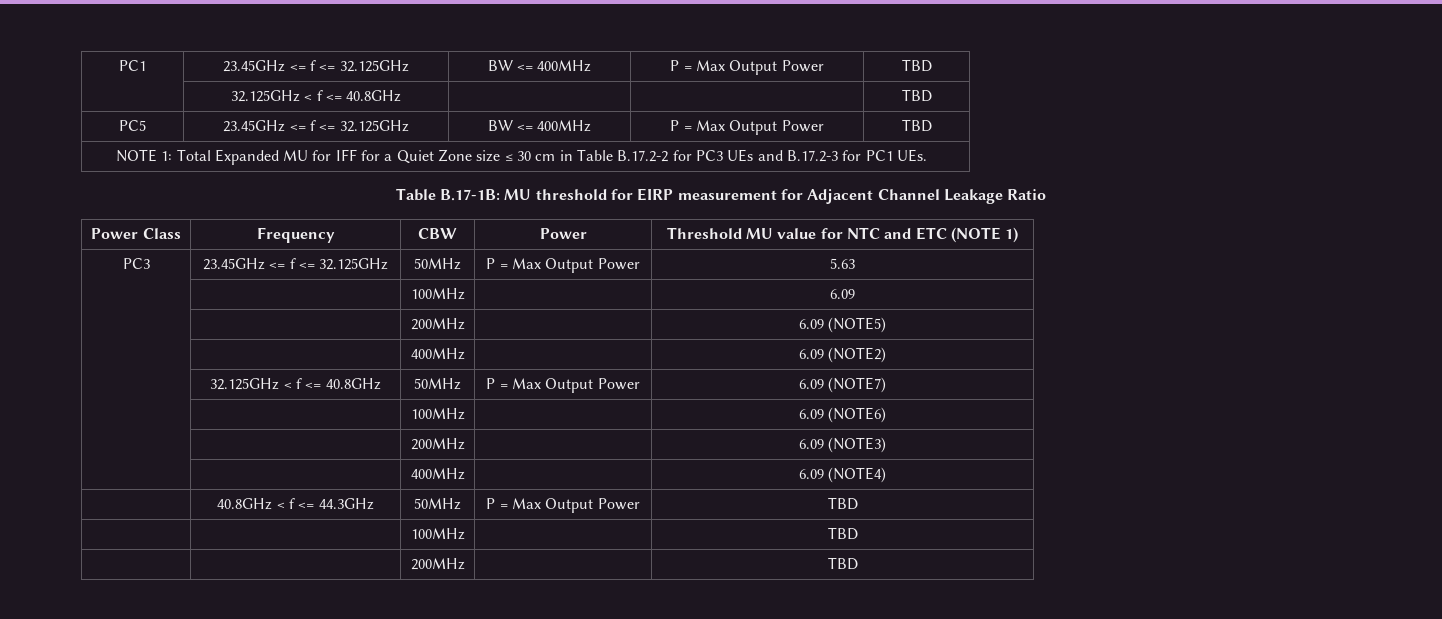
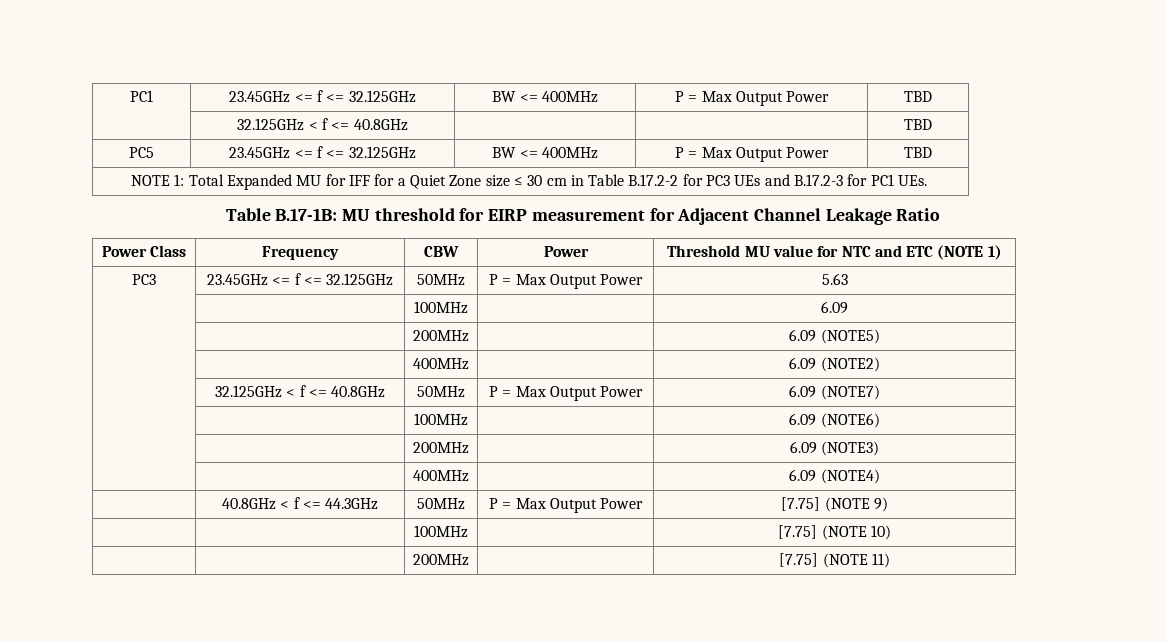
[827,497,858,510] [410,528,465,540] [827,527,858,540] [410,558,465,570] [827,557,858,570] TBD // | | 100MHz | | TBD // | | 200MHz | | TBD -> [781,497,888,512] [414,525,468,538] [778,525,891,540] [413,554,469,566] [779,553,890,568] [7.75] (NOTE 9) // | | 100MHz | | [7.75] (NOTE 10) // | | 200MHz | | [7.75] (NOTE 11)

